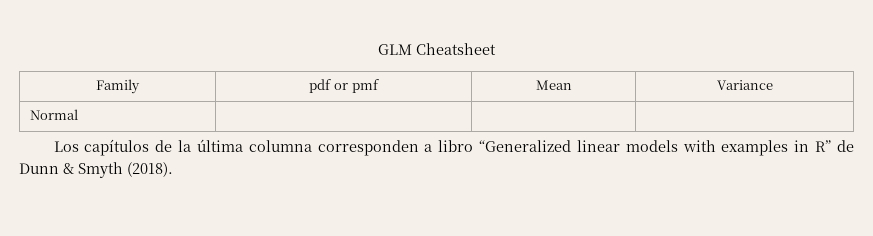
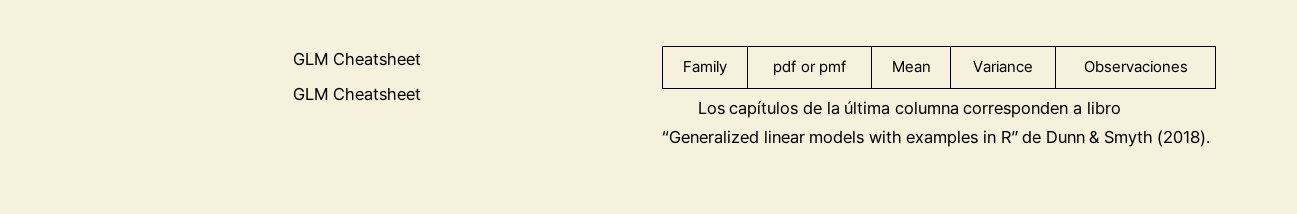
[378,43,496,55] GLM Cheatsheet -> [292,52,422,66] [292,87,422,101] GLM Cheatsheet // GLM Cheatsheet
[30,109,79,120] // Normal | | | -> [1083,60,1188,73] | Observaciones

